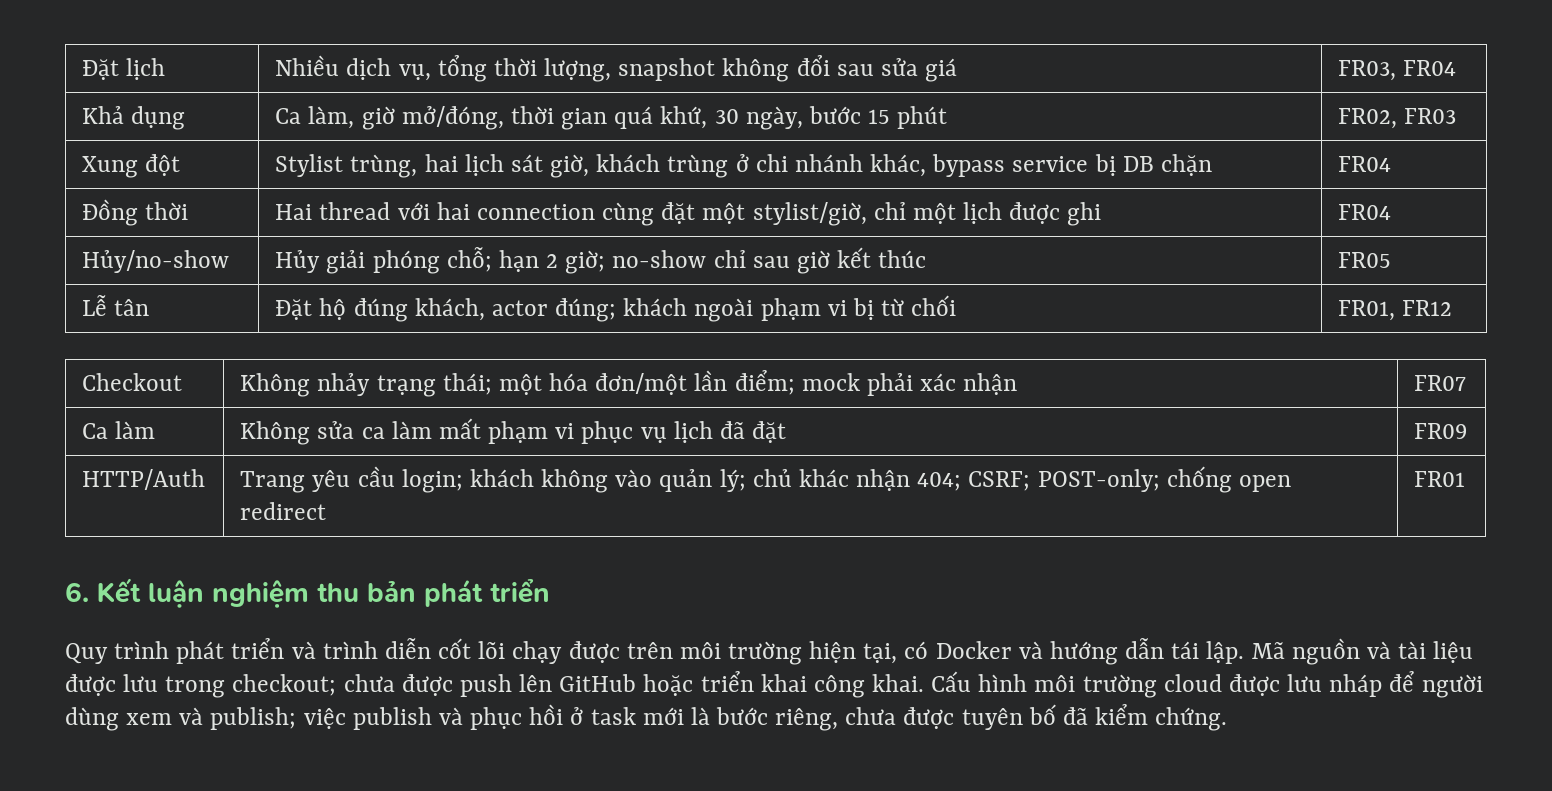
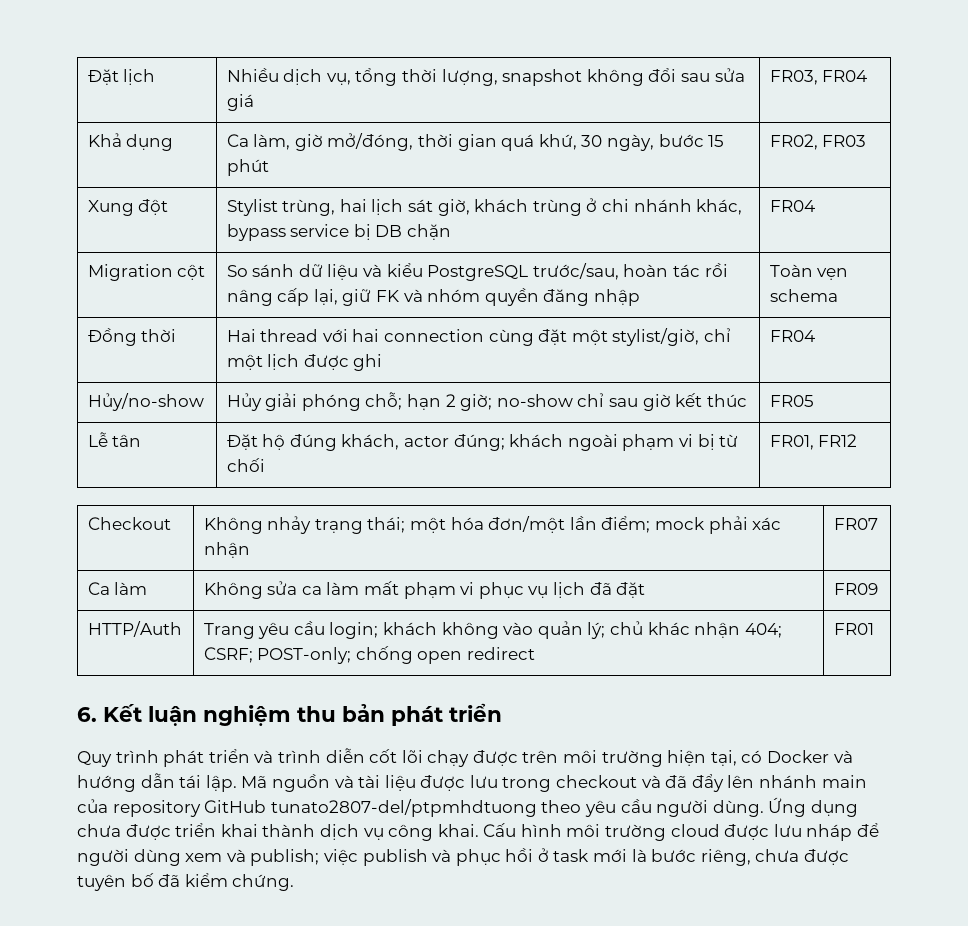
(1392, 164) none -> [87,264,206,281] [226,263,728,281] [226,288,641,306] [769,264,849,280] [769,289,838,302] // Migration cột | So sánh dữ liệu và kiểu PostgreSQL trước/sau, hoàn tác rồi nâng cấp lại, giữ FK và nhóm quyền đăng nhập | Toàn vẹn schema
[232,671,807,697] checkout; chưa được push lên GitHub hoặc triển khai -> [556,774,867,792] [77,797,858,817] [77,823,384,840] checkout và đã đẩy lên nhánh main của repository GitHub tunato2807-del/ptpmhdtuong theo yêu cầu người dùng. Ứng dụng chưa được triển khai thành dịch vụ

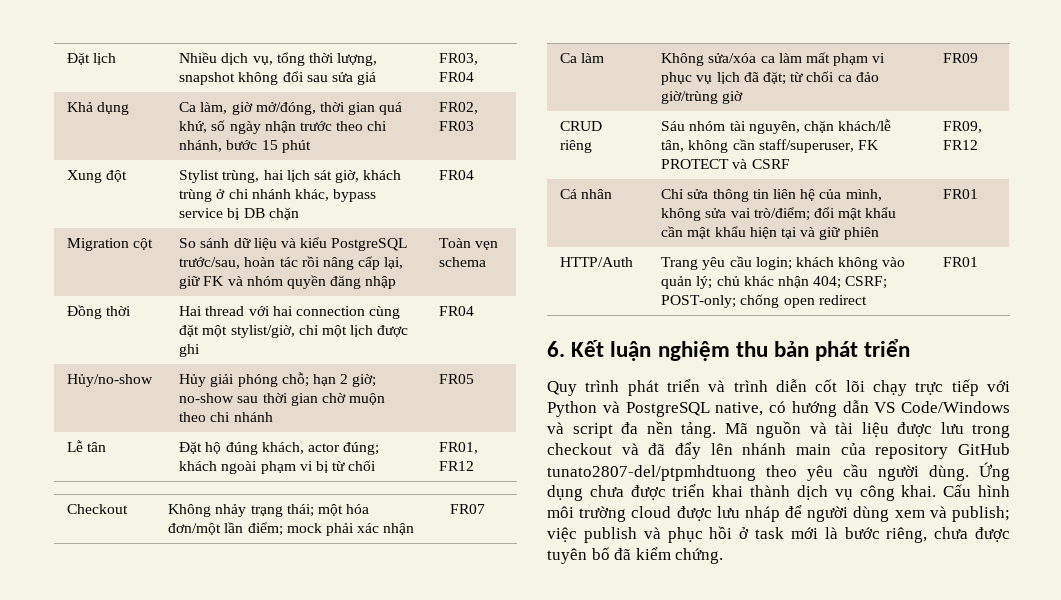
[581,134,655,151] 30 ngày, -> [211,120,388,134] [179,140,223,152] số ngày nhận trước theo chi nhánh,
[577,393,747,411] chỉ sau giờ kết thúc -> [237,393,386,406] [179,412,273,422] sau thời gian chờ muộn theo chi nhánh
[267,581,298,595] sửa -> [708,53,757,63] sửa/xóa
[616,582,646,598] [833,583,878,595] đặt | FR09 -> [763,71,879,85] [661,91,744,104] [943,53,979,63] [560,121,603,131] [560,140,593,153] [661,119,892,134] [661,139,880,153] [661,159,790,169] [943,121,983,133] [943,140,979,150] [560,189,613,199] [661,189,882,202] [661,207,897,221] [661,226,879,240] [943,189,979,199] đặt; từ chối ca đảo giờ/trùng giờ | FR09 // CRUD riêng | Sáu nhóm tài nguyên, chặn khách/lễ tân, không cần staff/superuser, FK PROTECT và CSRF | FR09, FR12 // Cá nhân | Chỉ sửa thông tin liên hệ của mình, không sửa vai trò/điểm; đổi mật khẩu cần mật khẩu hiện tại và giữ phiên | FR01
[472,750,853,767] [77,773,237,792] được trên môi trường hiện tại, có Docker và hướng dẫn tái lập. -> [915,379,1010,396] [547,400,1010,417] [547,421,716,438] trực tiếp với Python và PostgreSQL native, có hướng dẫn VS Code/Windows và script đa nền tảng.

